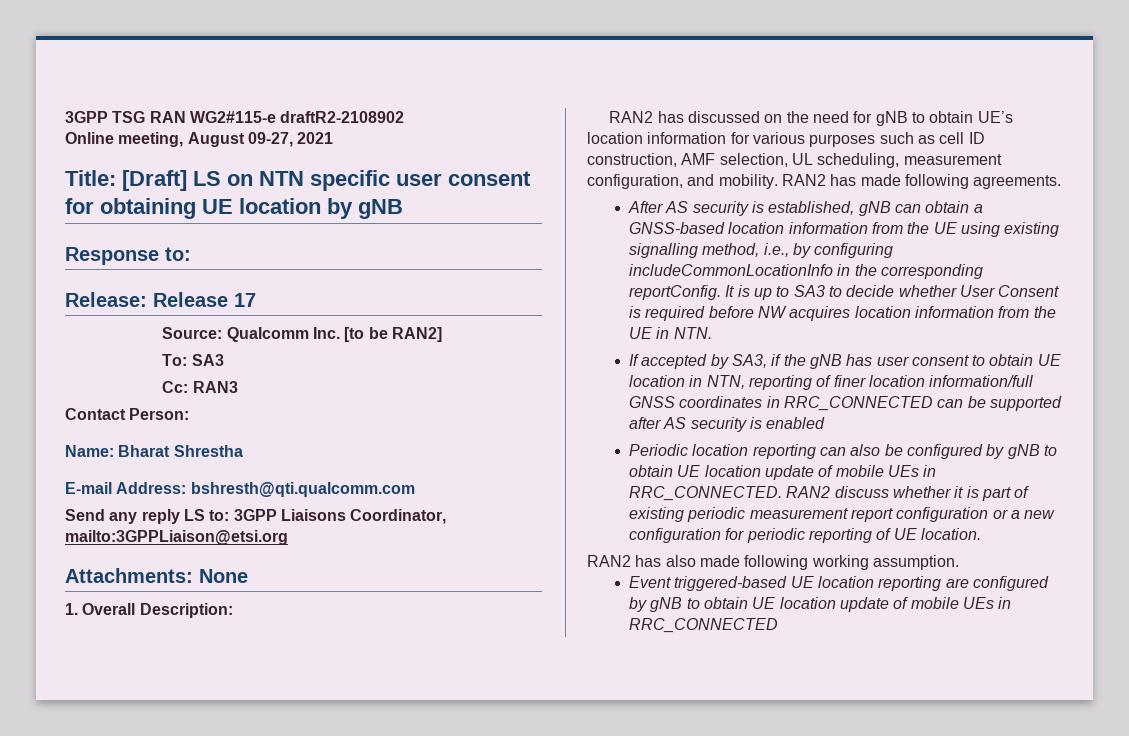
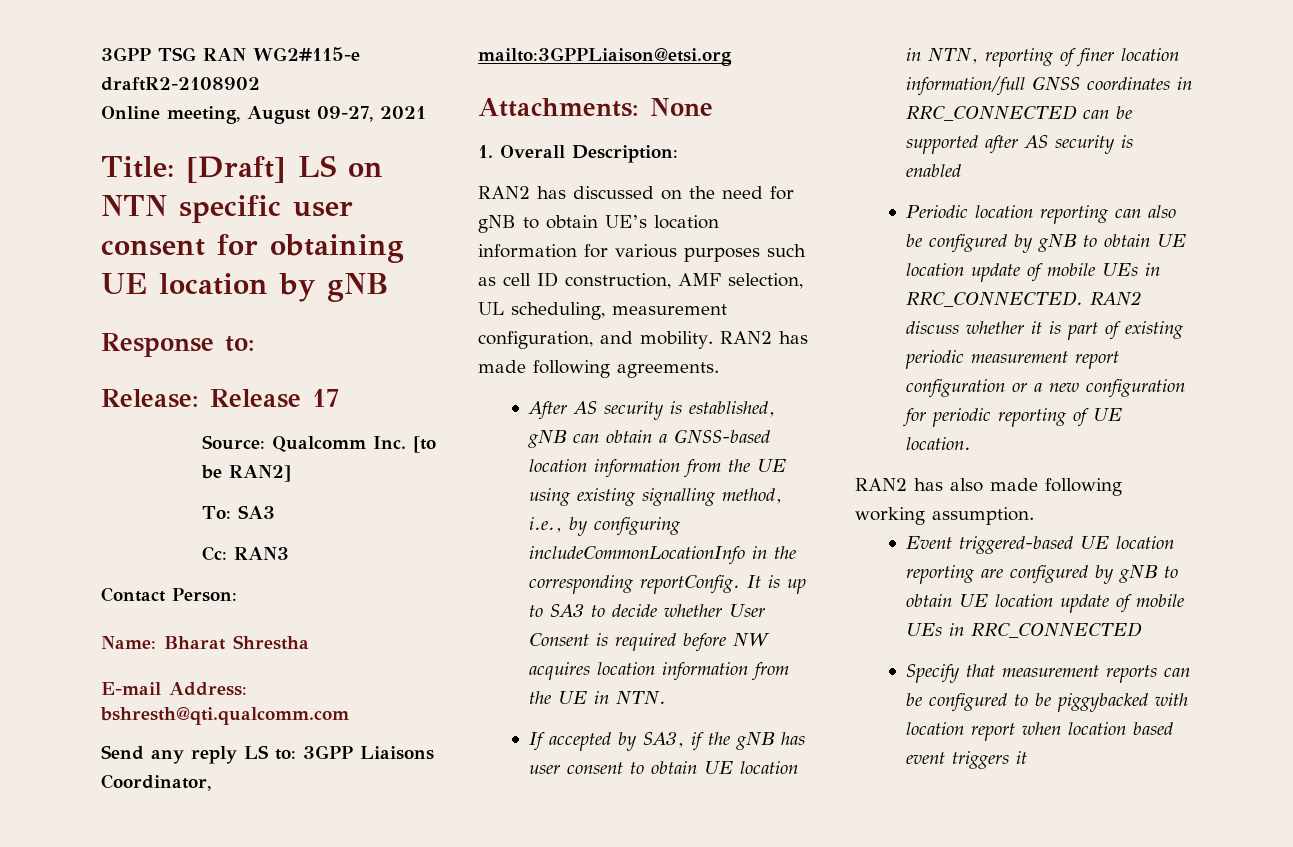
(778, 625) none -> [905,664,1190,683] [905,693,1188,712] [905,722,1173,741] [905,751,1027,769] // Specify that measurement reports can be configured to be piggybacked with location report when location based event triggers it

